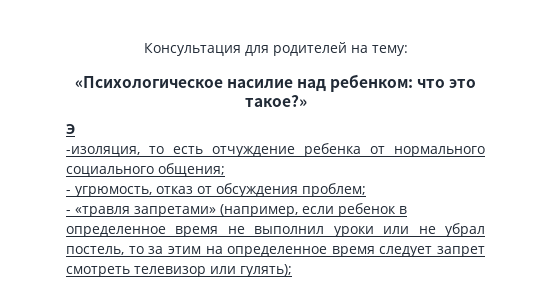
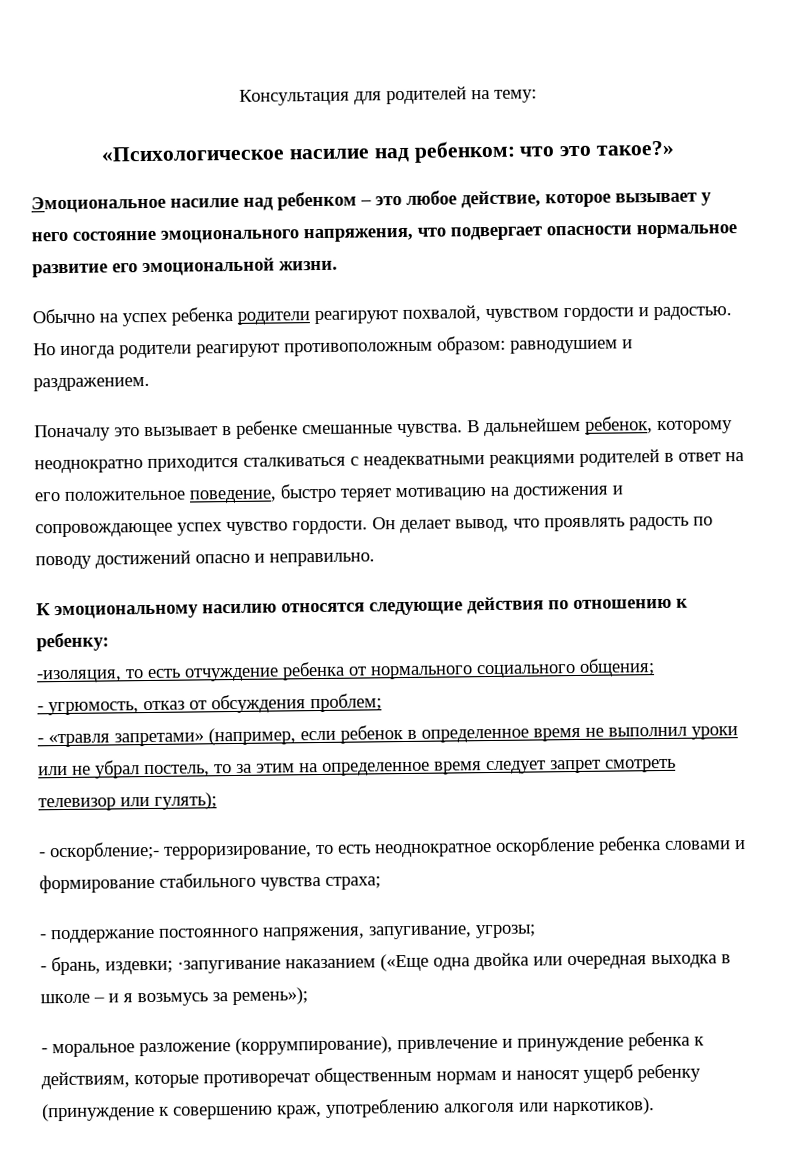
[66,124,75,134] Э -> [31,190,712,214] [31,224,737,244] [32,257,338,278] [32,305,732,327] [33,335,633,360] [33,376,150,392] [34,416,733,442] [34,449,744,474] [34,483,623,504] [35,516,713,538] [35,550,375,570] [36,596,688,620] [36,632,109,652] Эмоциональное насилие над ребенком – это любое действие, которое вызывает у него состояние эмоционального напряжения, что подвергает опасности нормальное развитие его эмоциональной жизни. // Обычно на успех ребенка родители реагируют похвалой, чувством гордости и радостью. Но иногда родители реагируют противоположным образом: равнодушием и раздражением. // Поначалу это вызывает в ребенке смешанные чувства. В дальнейшем ребенок, которому неоднократно приходится сталкиваться с неадекватными реакциями родителей в ответ на его положительное поведение, быстро теряет мотивацию на достижения и сопровождающее успех чувство гордости. Он делает вывод, что проявлять радость по поводу достижений опасно и неправильно. // К эмоциональному насилию относятся следующие действия по отношению к ребенку:
(292, 270) none -> [39,836,746,862] [39,872,381,894] [40,924,536,944] [40,952,731,976] [40,987,308,1007] [41,1031,704,1058] [41,1063,701,1090] [42,1097,655,1122] // - оскорбление;- терроризирование, то есть неоднократное оскорбление ребенка словами и формирование стабильного чувства страха; // - поддержание постоянного напряжения, запугивание, угрозы; // - брань, издевки; ·запугивание наказанием («Еще одна двойка или очередная выходка в школе – и я возьмусь за ремень»); // - моральное разложение (коррумпирование), привлечение и принуждение ребенка к действиям, которые противоречат общественным нормам и наносят ущерб ребенку (принуждение к совершению краж, употреблению алкоголя или наркотиков).

